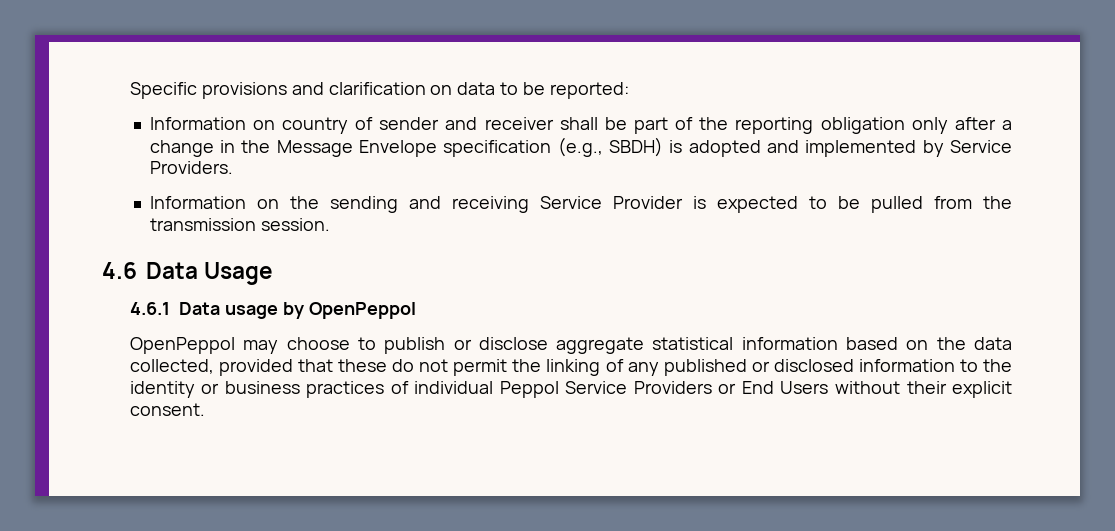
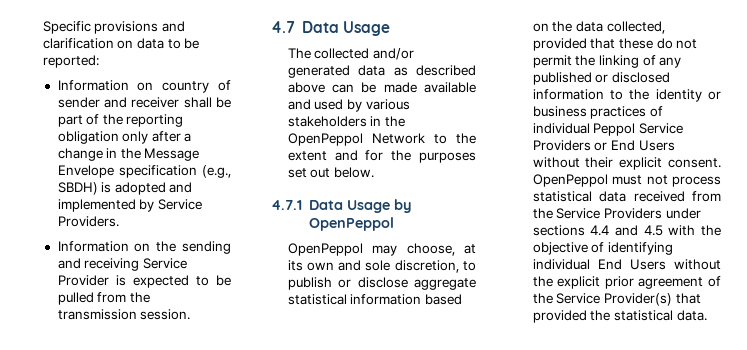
[102,262,137,279] 4.6 -> [271,21,295,33] 4.7
[129,302,416,319] [129,337,350,354] 4.6.1 Data usage by OpenPeppol // OpenPeppol may choose -> [287,48,414,60] [287,65,476,78] [287,82,476,93] [287,99,410,112] [287,116,405,127] [287,133,476,146] [287,150,476,163] [287,167,374,178] [271,199,412,213] [308,217,394,231] [287,243,476,256] [287,260,459,273] The collected and/or generated data as described above can be made available and used by various stakeholders in the OpenPeppol Network to the extent and for the purposes set out below. // 4.7.1 Data Usage by OpenPeppol // OpenPeppol may choose, at its own and sole discretion,
(205, 409) none -> [532,174,721,187] [532,191,721,202] [532,208,701,219] [532,225,721,236] [532,242,673,255] [532,259,721,270] [532,276,721,289] [532,293,701,306] [532,310,707,323] OpenPeppol must not process statistical data received from the Service Providers under sections 4.4 and 4.5 with the objective of identifying individual End Users without the explicit prior agreement of the Service Provider(s) that provided the statistical data.

